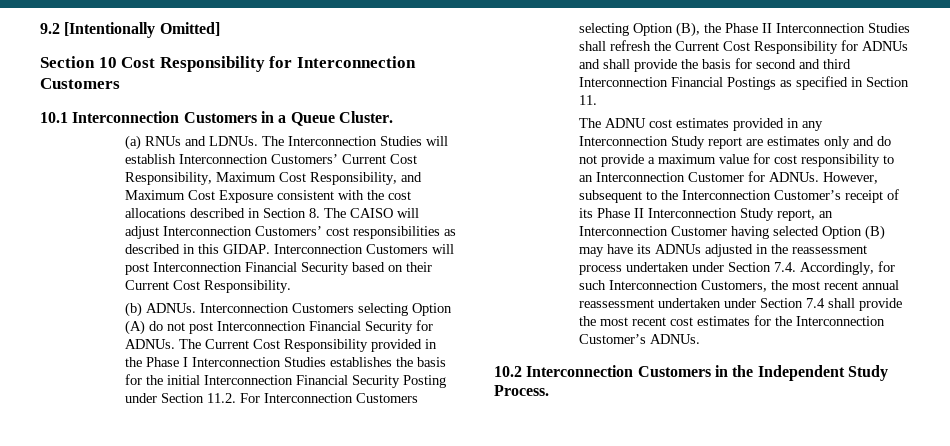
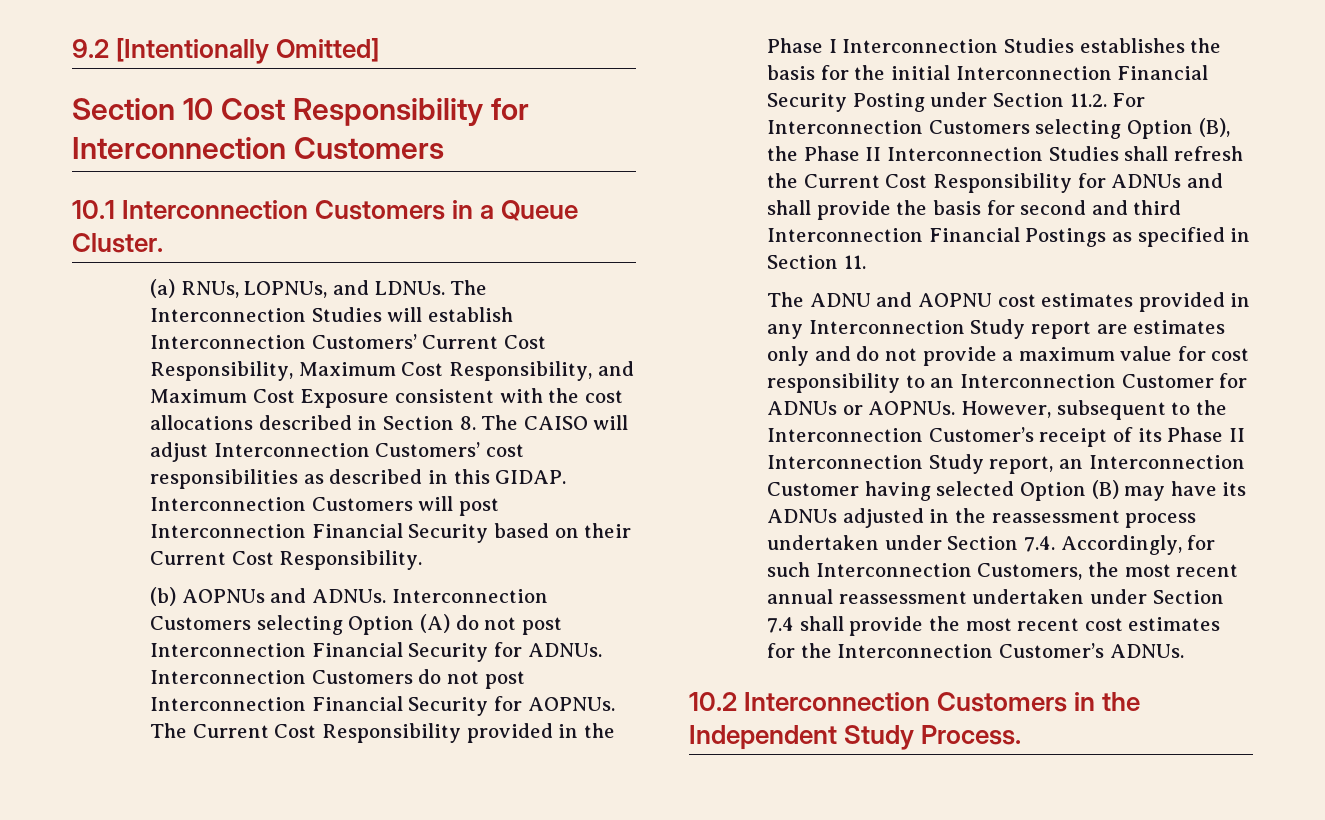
[144,136,181,146] RNUs -> [180,281,328,298] RNUs, LOPNUs,
(142, 309) none -> [181,588,307,603] AOPNUs and
(175, 344) none -> [150,669,525,689] [150,696,615,716] Interconnection Customers do not post Interconnection Financial Security for AOPNUs.
(646, 123) none -> [876,292,993,307] and AOPNU
[768,172,819,182] ADNUs. -> [767,401,956,415] ADNUs or AOPNUs.

